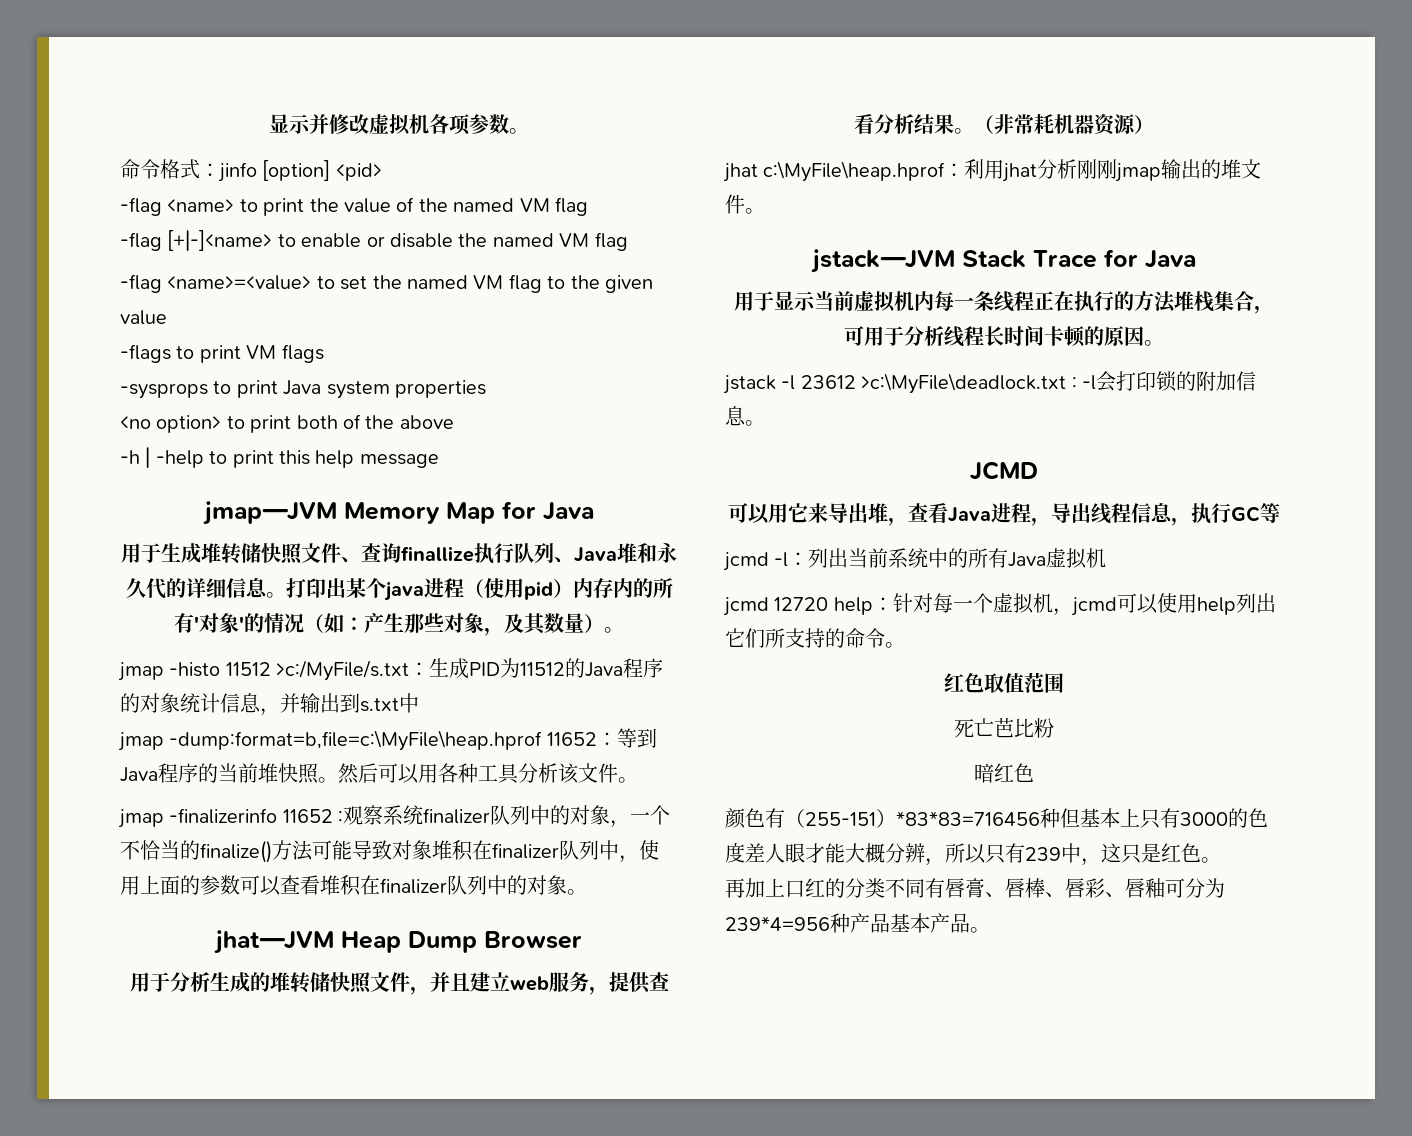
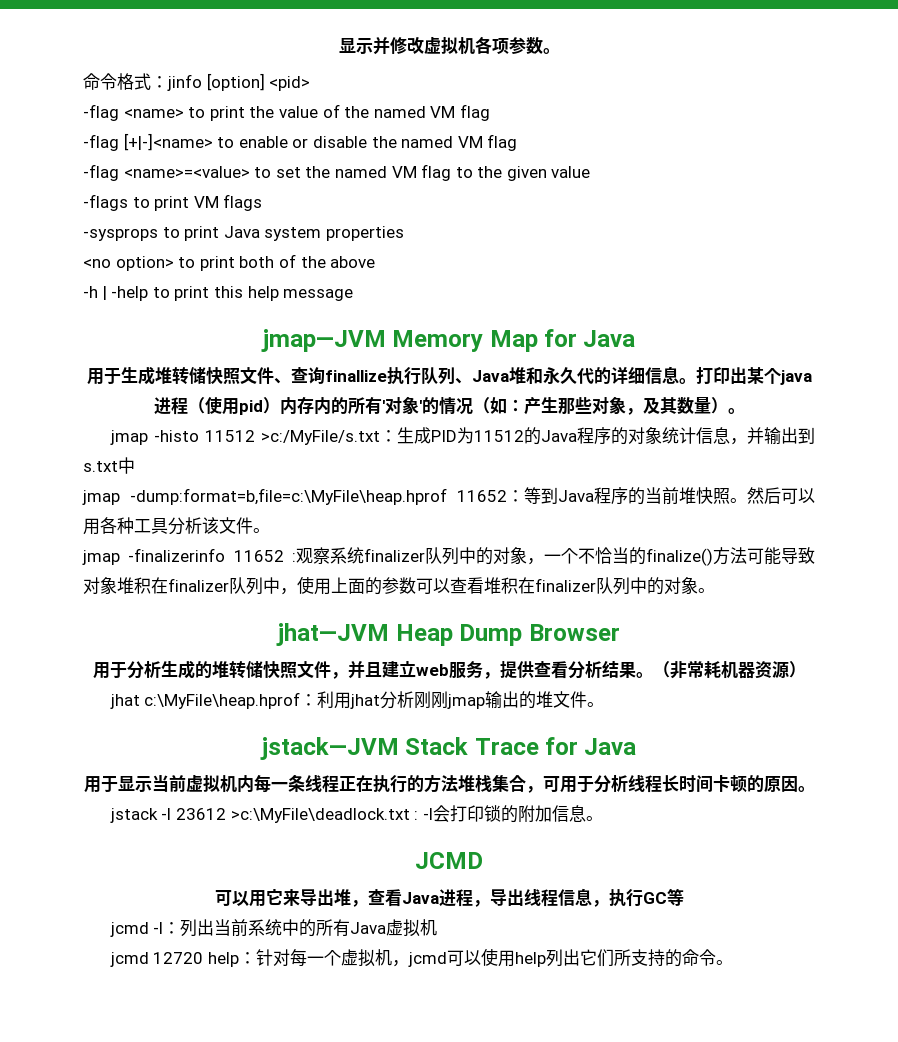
[944,672,1064,693] [954,718,1054,738] [974,763,1034,783] [725,808,1268,829] [725,842,1221,866] [725,878,1225,898] [725,913,990,933] // 红色取值范围 // 死亡芭比粉 // 暗红色 // 颜色有（255-151）*83*83=716456种但基本上只有3000的色度差人眼才能大概分辨，所以只有239中，这只是红色。 // 再加上口红的分类不同有唇膏、唇棒、唇彩、唇釉可分为239*4=956种产品基本产品。 -> (734, 962) none

